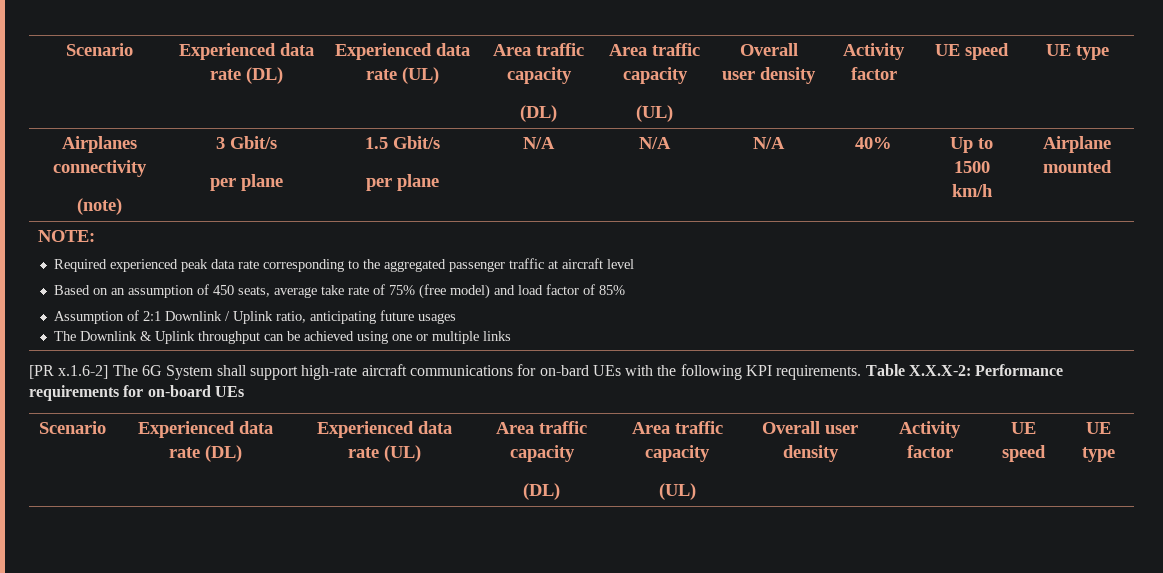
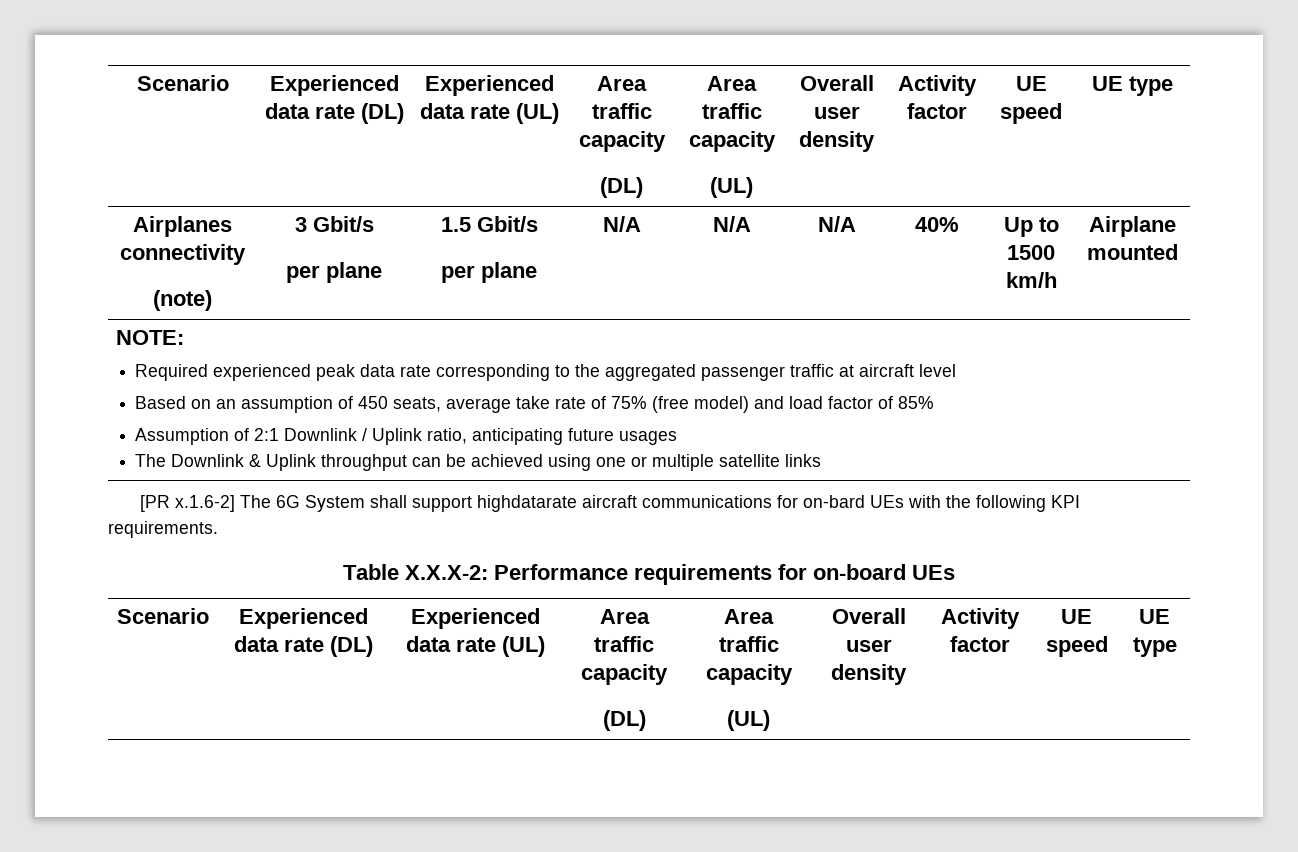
(480, 337) none -> [719,454,781,467] satellite
[301,365,358,380] high-rate -> [477,495,578,512] highdatarate
(862, 372) none -> (218, 529) //

